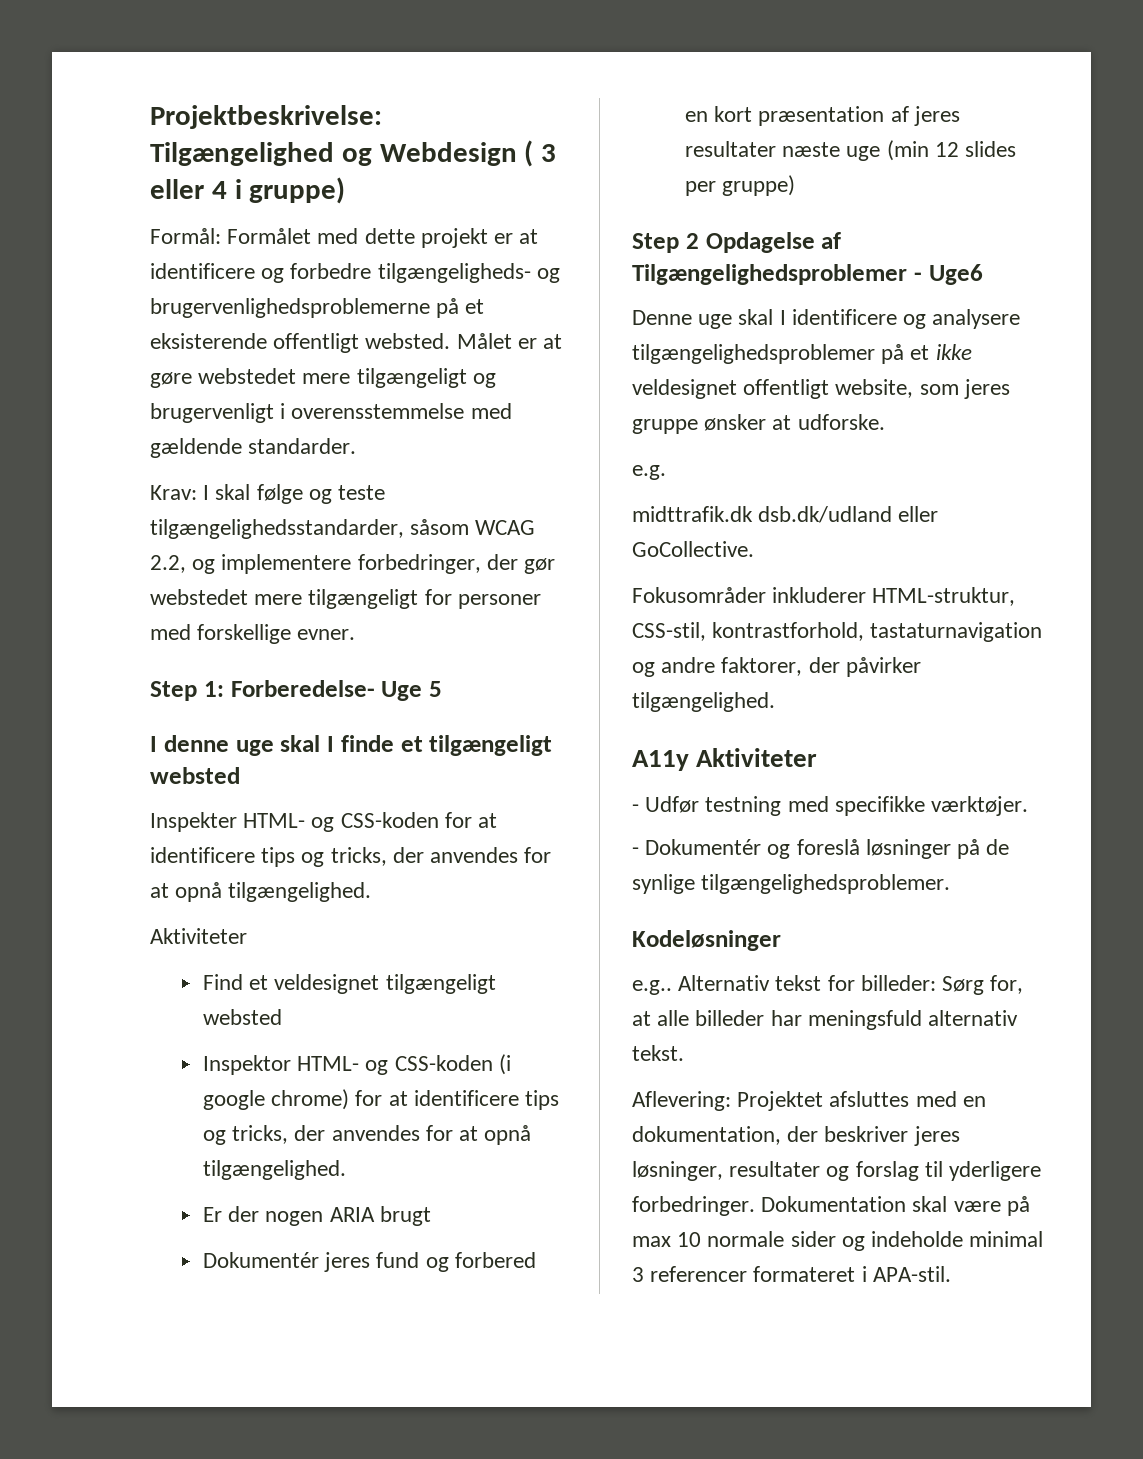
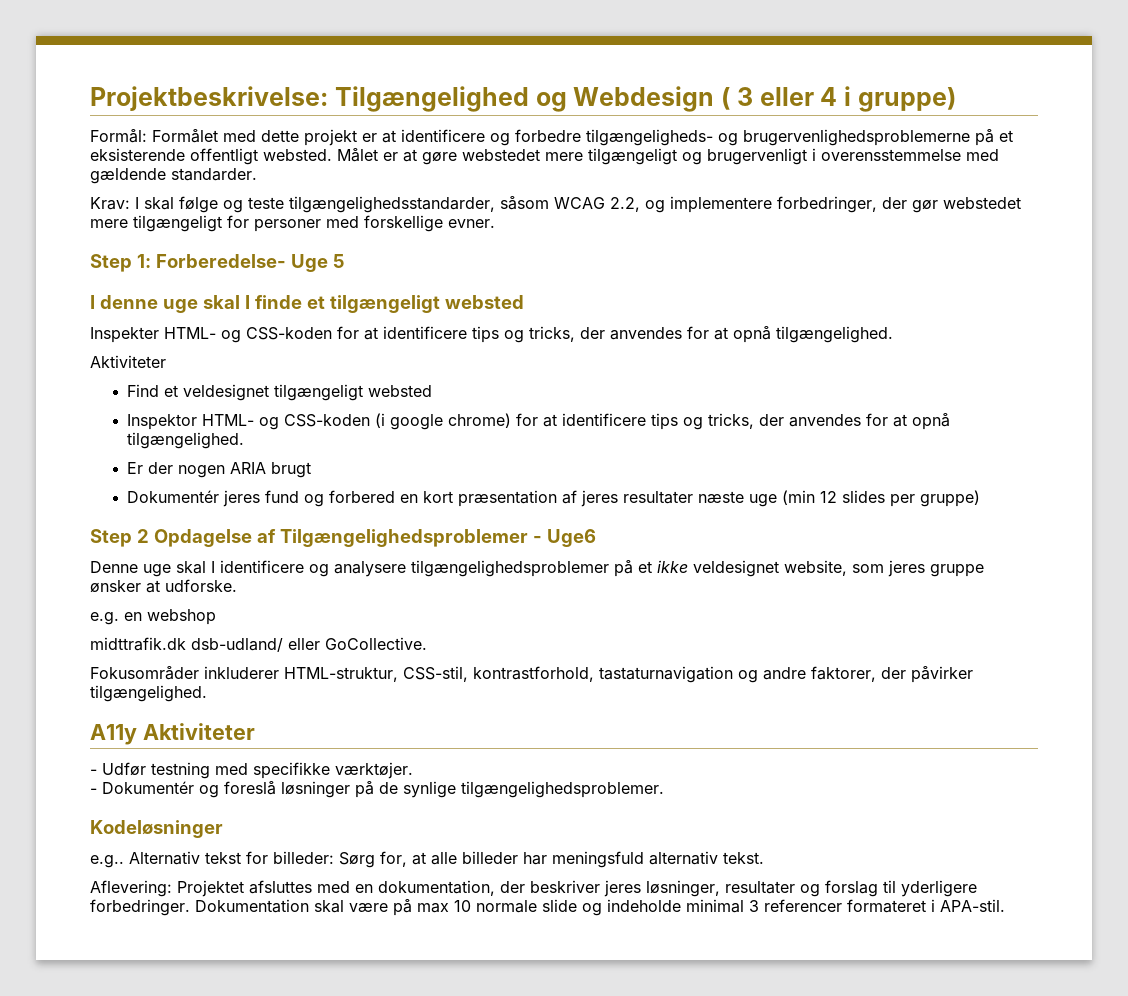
[743,379,830,399] offentligt -> (779, 568) none
(666, 472) none -> [124,609,216,625] en webshop
[758,506,893,523] dsb.dk/udland -> [191,638,283,652] dsb-udland/
[790,1231,836,1247] sider -> [542,899,577,912] slide

